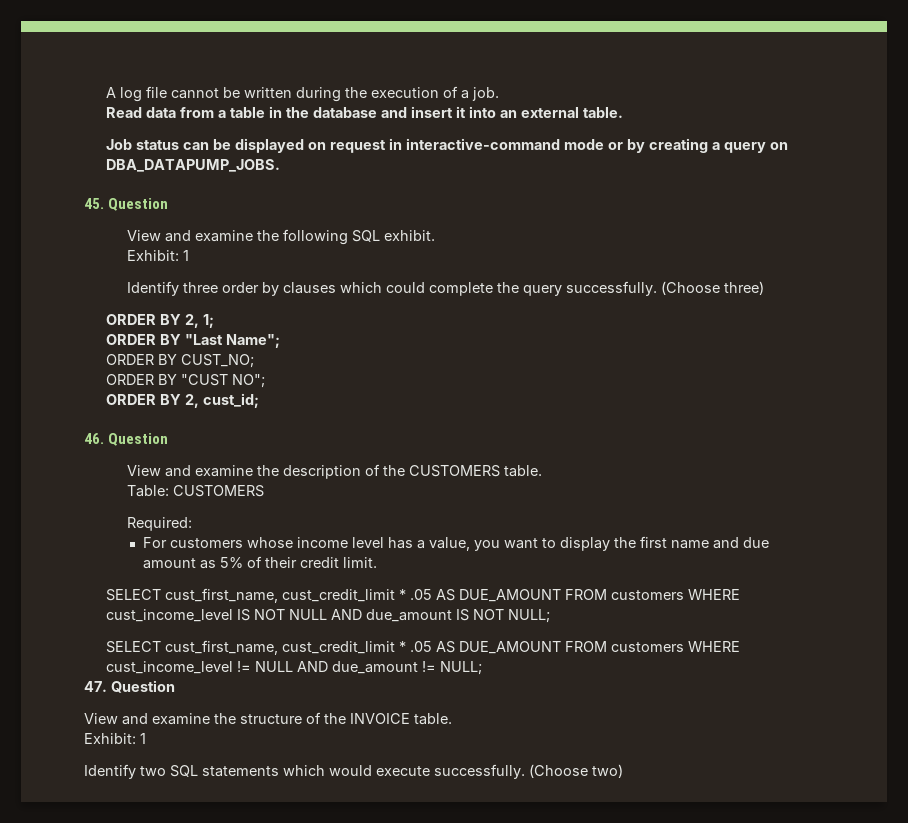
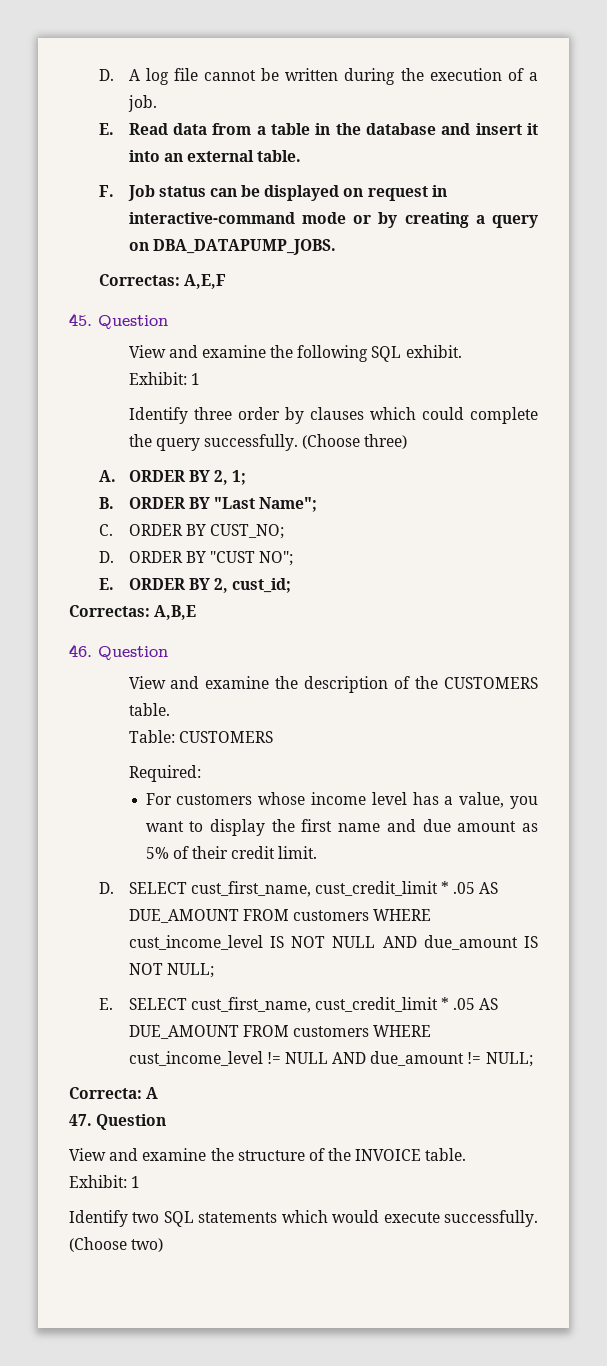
(105, 92) none -> [98,69,114,81] D.
(499, 94) none -> [98,123,114,135] E.
(623, 112) none -> [98,185,114,197] F.
(280, 165) none -> [98,274,226,289] // Correctas: A,E,F
(765, 288) none -> [98,470,116,482] A.
(214, 321) none -> [98,497,114,509] B.
(280, 341) none -> [98,524,113,536] C.
(254, 361) none -> [98,551,114,563] D.
(265, 381) none -> [98,578,114,590] E.
(259, 400) none -> [69,605,197,620] // Correctas: A,B,E
(378, 562) none -> [98,882,114,894] D.
(550, 616) none -> [98,998,113,1010] E.
(482, 668) none -> [69,1087,159,1099] // Correcta: A

